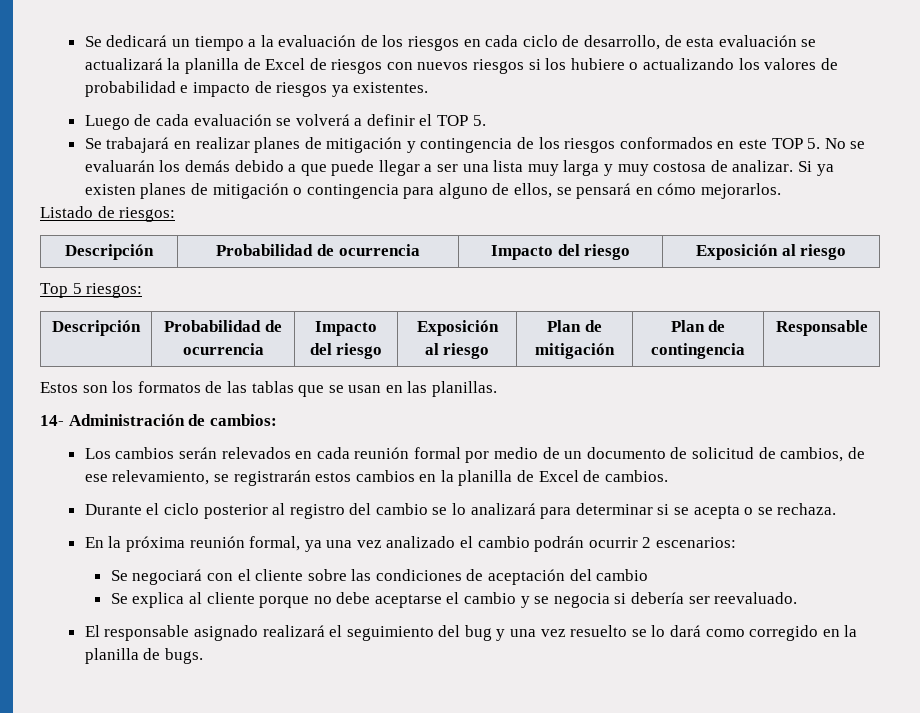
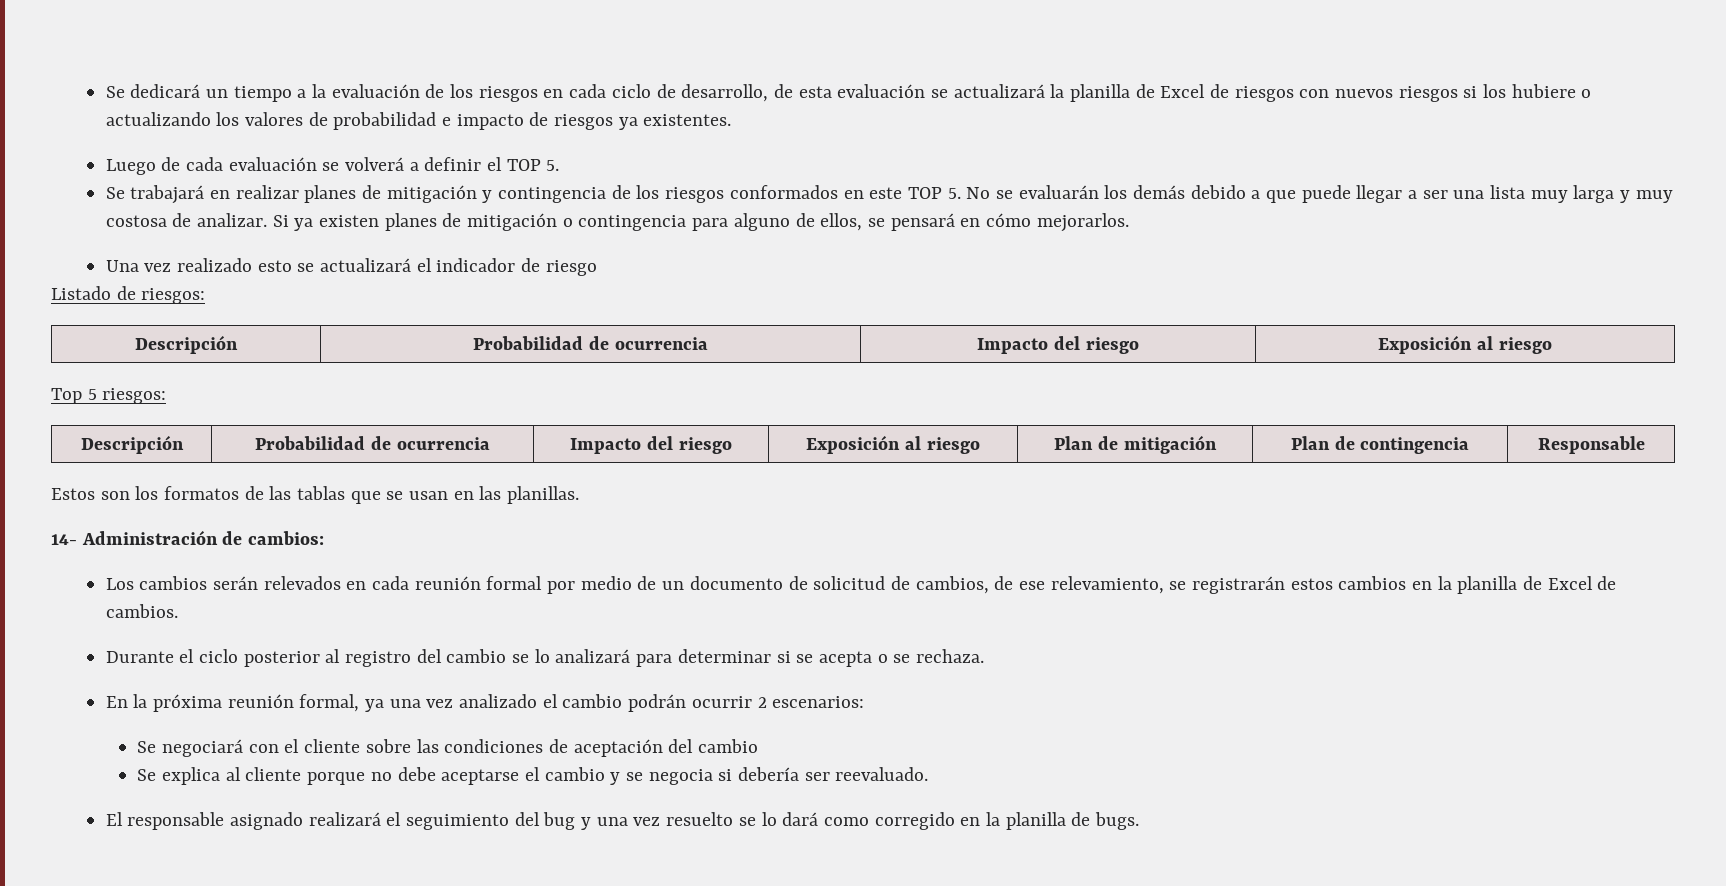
(781, 191) none -> [105,258,597,276] // Una vez realizado esto se actualizará el indicador de riesgo

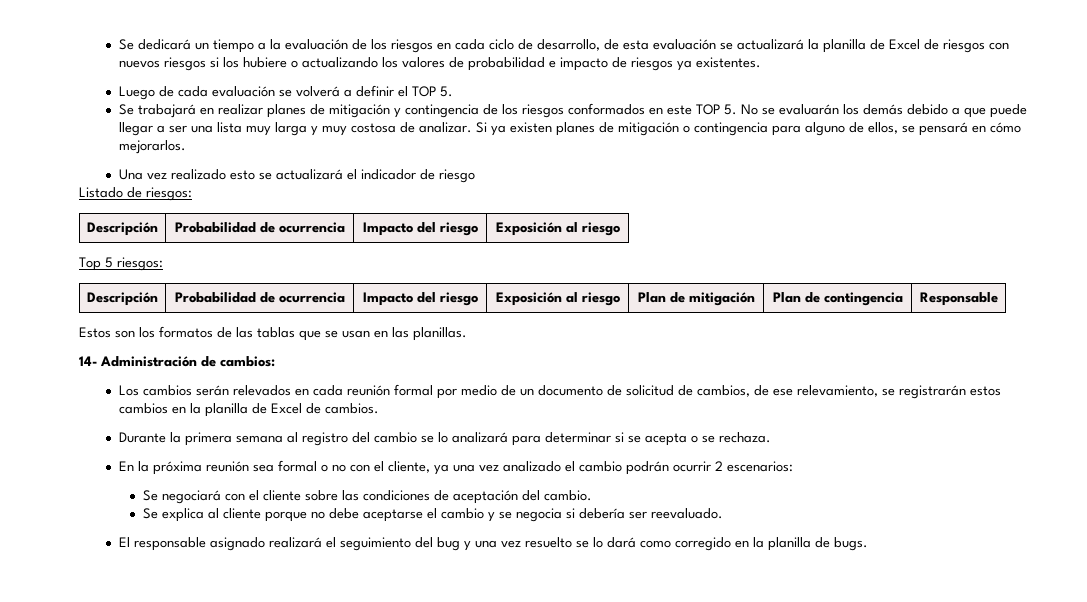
[179,649,320,667] el ciclo posterior -> [170,432,284,446] la primera semana
[299,694,360,712] formal, -> [253,460,431,473] sea formal o no con el cliente,
[697,739,758,753] cambio -> [544,490,593,501] cambio.

